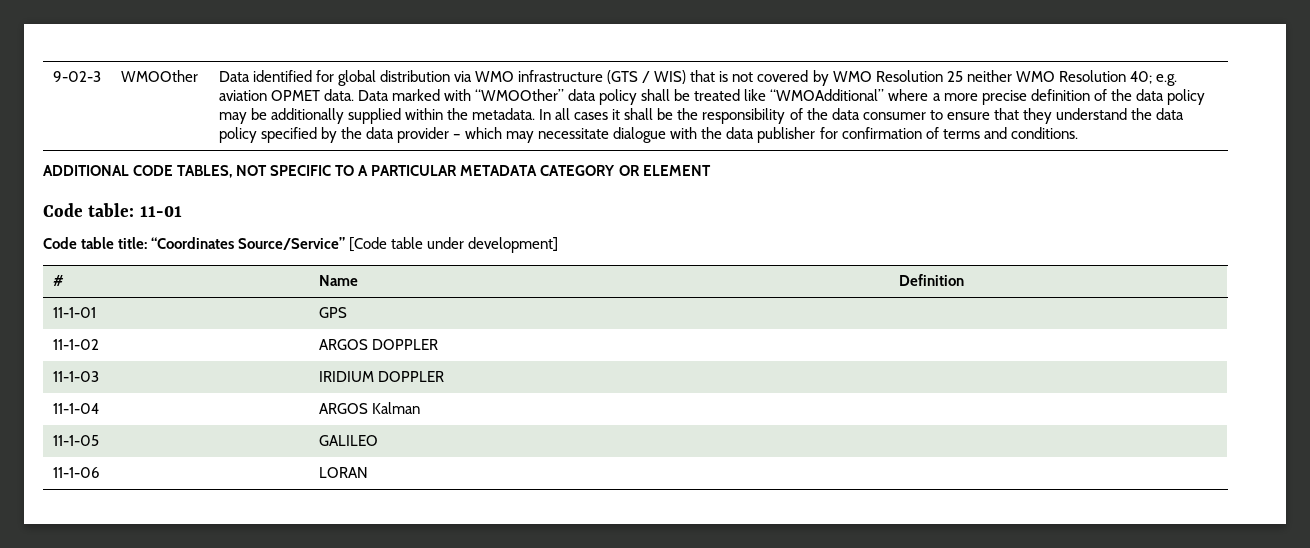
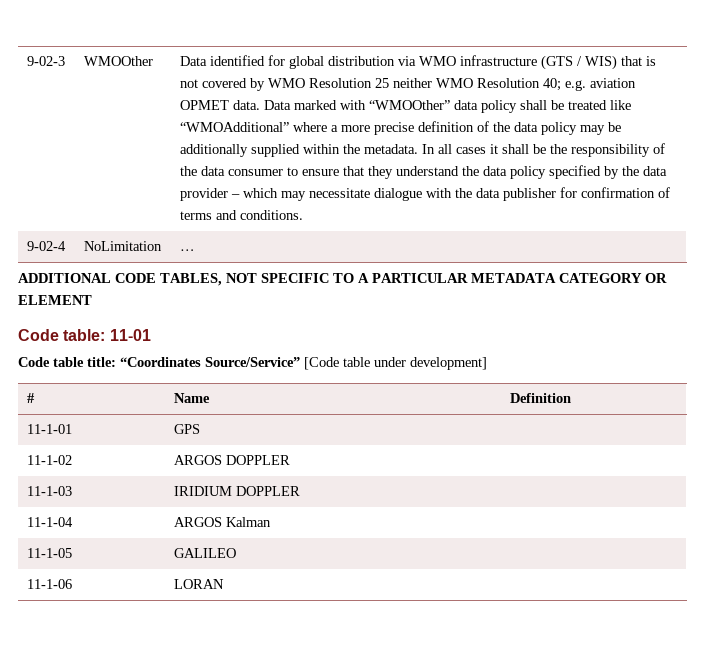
(1078, 133) none -> [27,241,67,251] [84,241,163,251] [180,249,196,251] // 9-02-4 | NoLimitation | …

